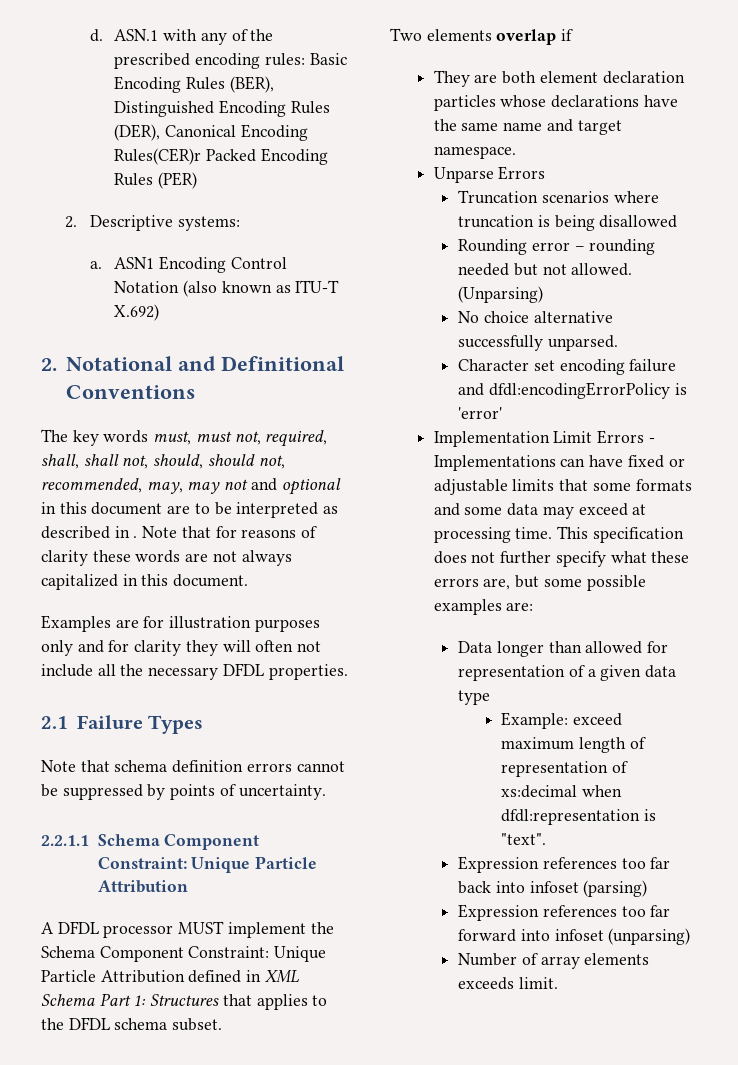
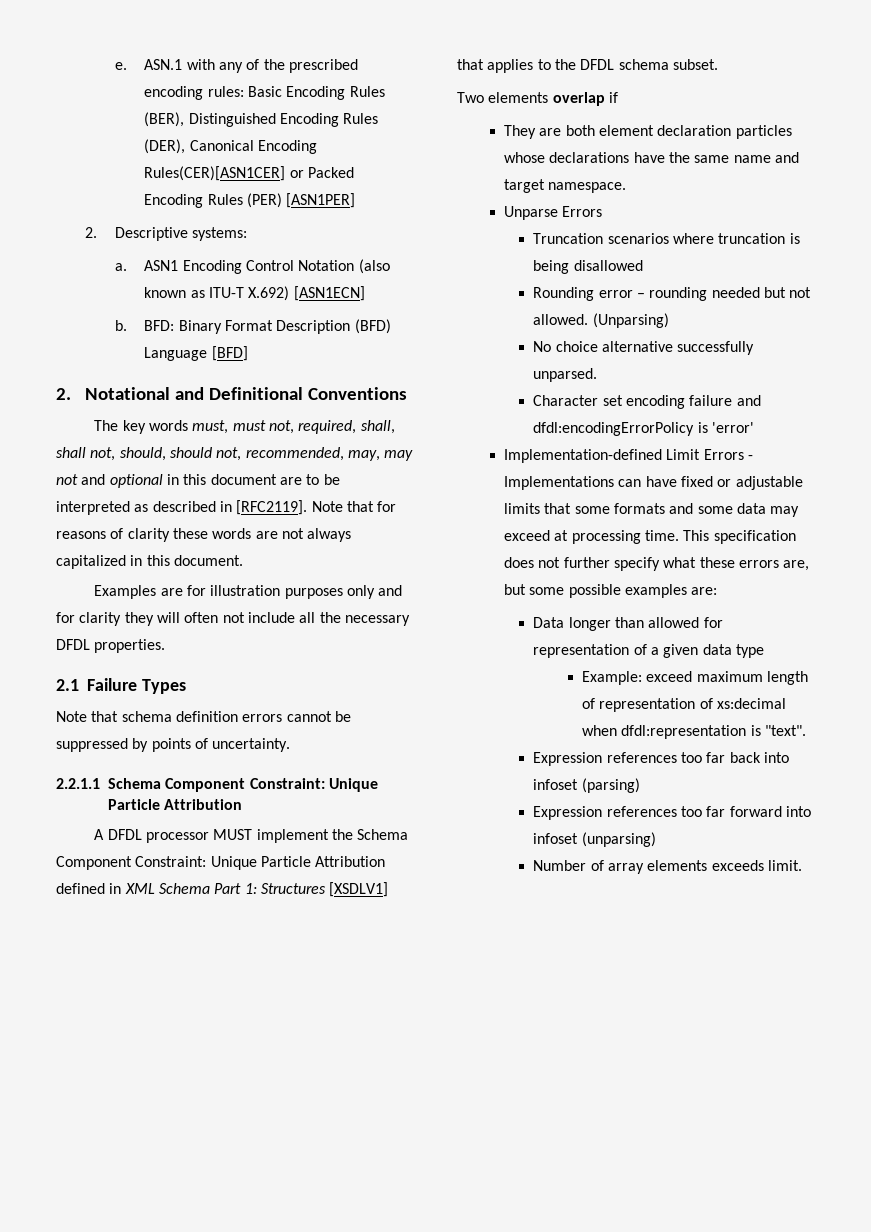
[89,29,103,42] d. -> [114,62,127,70] e.
[114,148,202,165] Rules(CER)r -> [144,166,304,181] Rules(CER)[ASN1CER] or
(198, 180) none -> [286,193,356,208] [ASN1PER]
(160, 312) none -> [293,286,365,301] [114,319,391,334] [144,346,248,361] [ASN1ECN] // b. BFD: Binary Format Description (BFD) Language [BFD]
[133,536,138,538] . -> [236,500,308,515] [RFC2119].
(220, 1000) none -> [329,882,389,897] [XSDLV1]
[433,431,550,447] Implementation -> [504,449,663,463] Implementation-defined

